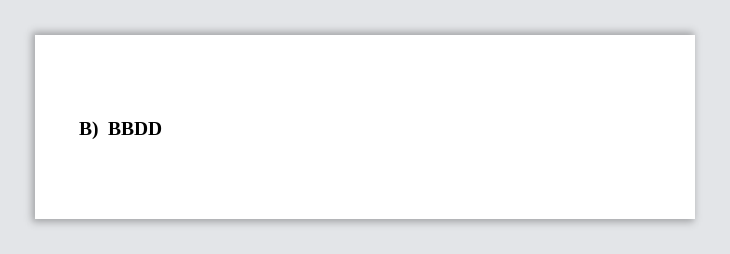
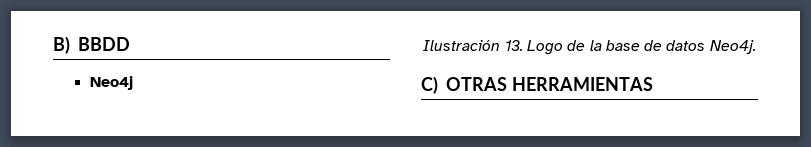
(162, 128) none -> [89,76,133,90] [423,40,756,55] [421,76,653,94] // Neo4j // Ilustración 13. Logo de la base de datos Neo4j. // C) OTRAS HERRAMIENTAS

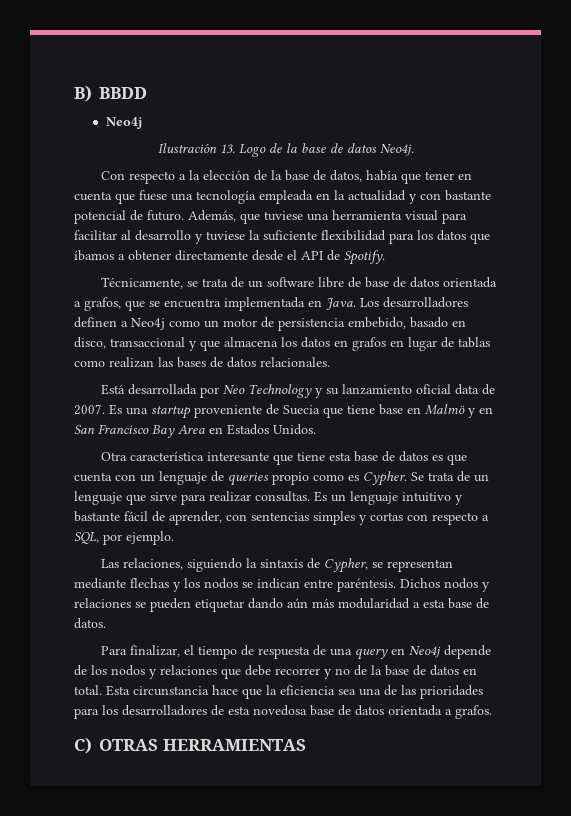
(756, 47) none -> [100,170,472,184] [74,190,491,204] [74,210,467,224] [74,230,490,244] [74,250,385,265] [100,277,497,289] [74,297,468,311] [74,317,466,331] [74,337,490,351] [74,357,330,368] [100,384,495,398] [74,404,493,419] [74,424,316,438] [100,451,467,465] [74,471,489,486] [74,491,463,505] [74,511,489,525] [74,531,174,545] [100,558,453,573] [74,578,490,592] [74,598,489,612] [74,618,106,629] [100,645,491,660] [74,665,477,679] [74,685,483,699] [74,705,492,719] // Con respecto a la elección de la base de datos, había que tener en cuenta que fuese una tecnología empleada en la actualidad y con bastante potencial de futuro. Además, que tuviese una herramienta visual para facilitar al desarrollo y tuviese la suficiente flexibilidad para los datos que íbamos a obtener directamente desde el API de Spotify. // Técnicamente, se trata de un software libre de base de datos orientada a grafos, que se encuentra implementada en Java. Los desarrolladores definen a Neo4j como un motor de persistencia embebido, basado en disco, transaccional y que almacena los datos en grafos en lugar de tablas como realizan las bases de datos relacionales. // Está desarrollada por Neo Technology y su lanzamiento oficial data de 2007. Es una startup proveniente de Suecia que tiene base en Malmö y en San Francisco Bay Area en Estados Unidos. // Otra característica interesante que tiene esta base de datos es que cuenta con un lenguaje de queries propio como es Cypher. Se trata de un lenguaje que sirve para realizar consultas. Es un lenguaje intuitivo y bastante fácil de aprender, con sentencias simples y cortas con respecto a SQL, por ejemplo. // Las relaciones, siguiendo la sintaxis de Cypher, se representan mediante flechas y los nodos se indican entre paréntesis. Dichos nodos y relaciones se pueden etiquetar dando aún más modularidad a esta base de datos. // Para finalizar, el tiempo de respuesta de una query en Neo4j depende de los nodos y relaciones que debe recorrer y no de la base de datos en total. Esta circunstancia hace que la eficiencia sea una de las prioridades para los desarrolladores de esta novedosa base de datos orientada a grafos.

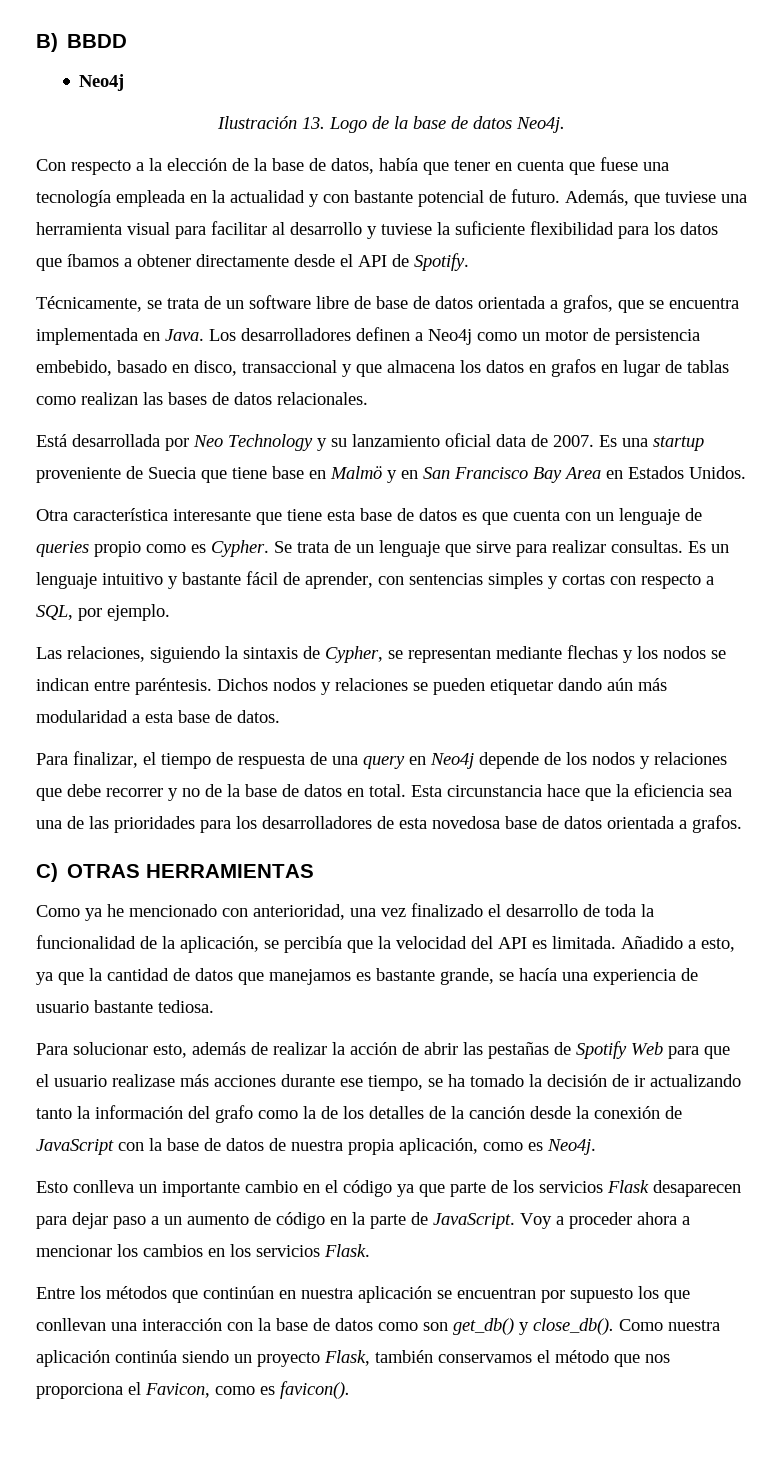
(306, 745) none -> [36,903,654,921] [36,935,735,953] [36,968,698,985] [36,1000,214,1013] [36,1041,730,1059] [36,1074,741,1091] [36,1105,682,1123] [36,1138,596,1155] [36,1180,741,1197] [36,1212,690,1229] [36,1244,370,1257] [36,1286,690,1303] [36,1318,720,1335] [36,1350,670,1367] [36,1381,350,1399] // Como ya he mencionado con anterioridad, una vez finalizado el desarrollo de toda la funcionalidad de la aplicación, se percibía que la velocidad del API es limitada. Añadido a esto, ya que la cantidad de datos que manejamos es bastante grande, se hacía una experiencia de usuario bastante tediosa. // Para solucionar esto, además de realizar la acción de abrir las pestañas de Spotify Web para que el usuario realizase más acciones durante ese tiempo, se ha tomado la decisión de ir actualizando tanto la información del grafo como la de los detalles de la canción desde la conexión de JavaScript con la base de datos de nuestra propia aplicación, como es Neo4j. // Esto conlleva un importante cambio en el código ya que parte de los servicios Flask desaparecen para dejar paso a un aumento de código en la parte de JavaScript. Voy a proceder ahora a mencionar los cambios en los servicios Flask. // Entre los métodos que continúan en nuestra aplicación se encuentran por supuesto los que conllevan una interacción con la base de datos como son get_db() y close_db(). Como nuestra aplicación continúa siendo un proyecto Flask, también conservamos el método que nos proporciona el Favicon, como es favicon().

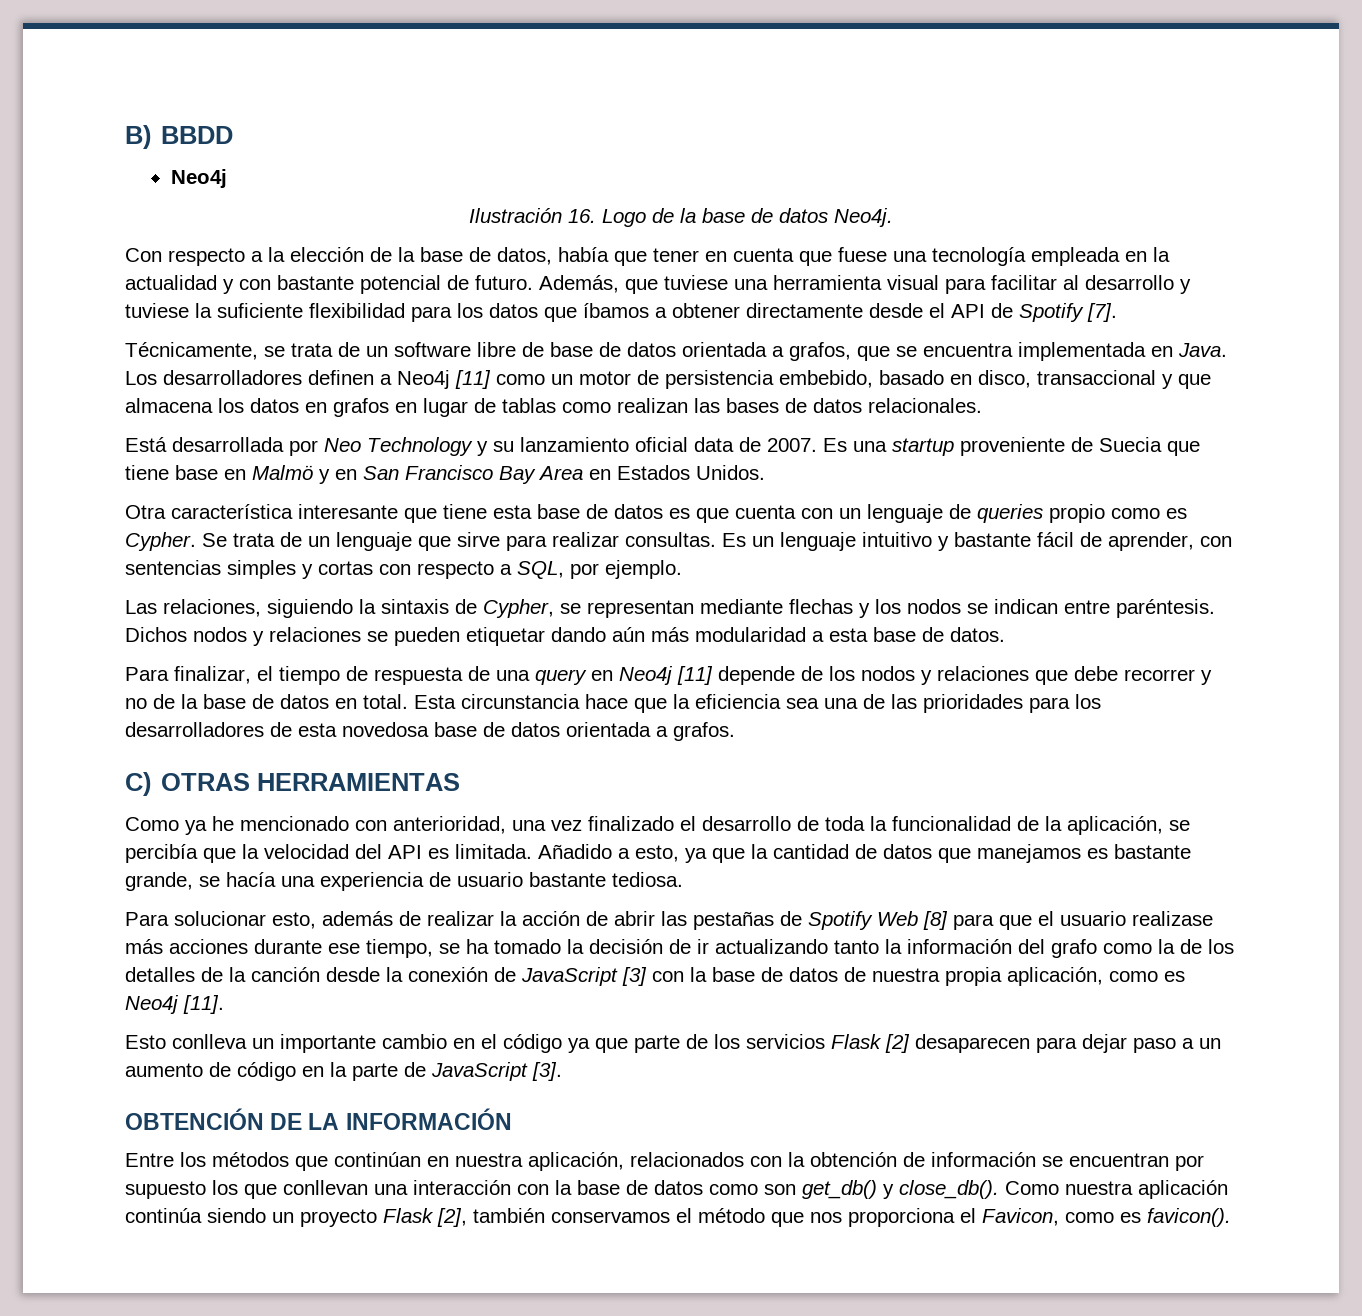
[302,117,325,129] 13. -> [568,209,596,223] 16.
[414,253,469,271] Spotify. -> [1019,303,1117,322] Spotify [7].
(472, 337) none -> [455,370,491,389] [11]
(474, 761) none -> [677,666,713,685] [11]
(663, 1048) none -> [923,911,948,930] [8]
(114, 1147) none -> [622,967,647,986] [3]
[547,1139,596,1155] Neo4j. -> [125,995,224,1014] Neo4j [11].
(649, 1186) none -> [885,1034,910,1053] [2]
[433,1212,690,1229] [36,1244,370,1257] JavaScript. Voy a proceder ahora a mencionar los cambios en los servicios Flask. -> [431,1062,562,1081] [125,1108,512,1130] JavaScript [3]. // OBTENCIÓN DE LA INFORMACIÓN
[358,1286,432,1303] aplicación -> [528,1152,1036,1171] aplicación, relacionados con la obtención de información
[324,1350,370,1366] Flask, -> [383,1208,467,1227] Flask [2],

